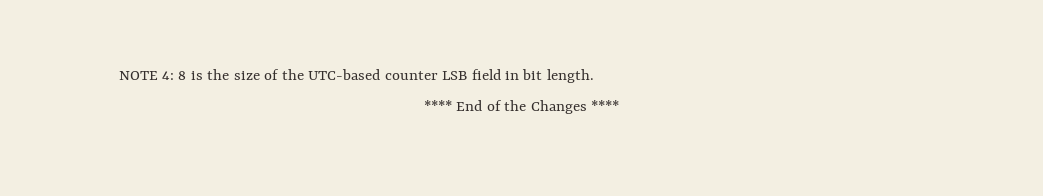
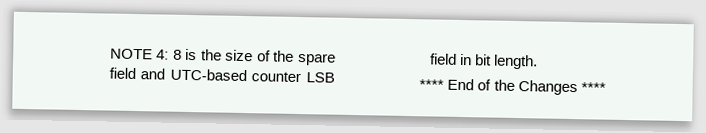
(304, 74) none -> [297,52,336,66] [108,67,166,80] spare field and

